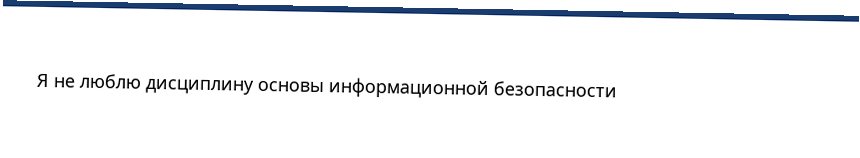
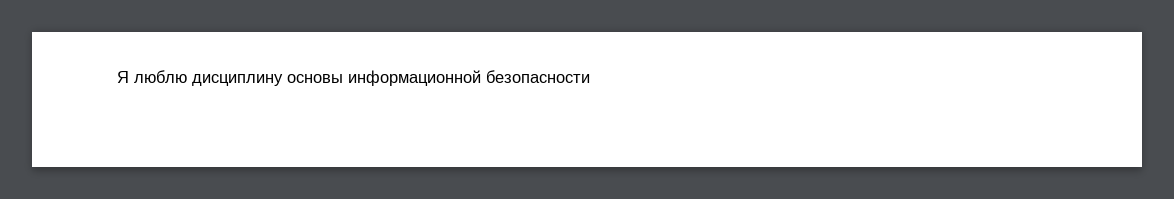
[53,77,75,88] не -> (129, 77) none

